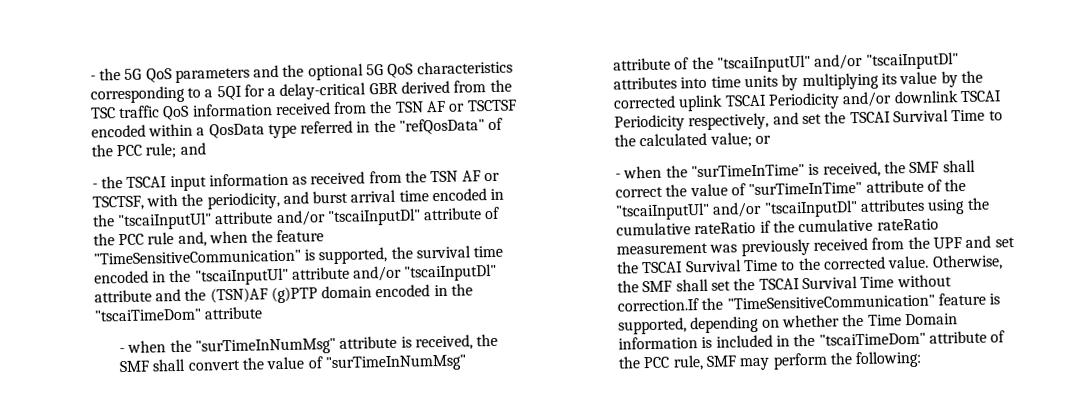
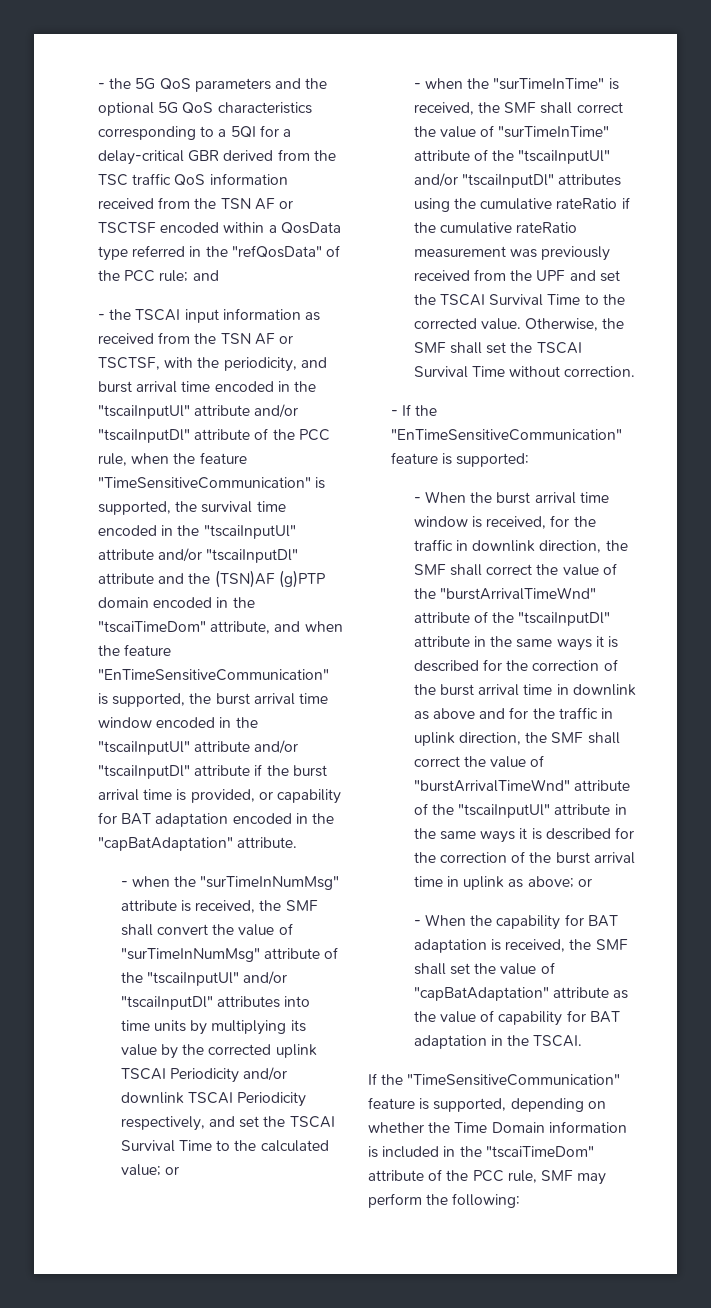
[147,231,207,247] rule and, -> [97,453,127,466] rule,
[203,306,263,320] attribute -> [210,621,343,634] [97,644,172,656] [97,669,329,681] [97,693,328,707] [97,717,258,728] [97,740,299,755] [97,764,327,779] [97,789,341,804] [97,812,334,827] [97,837,298,851] attribute, and when the feature "EnTimeSensitiveCommunication" is supported, the burst arrival time window encoded in the "tscaiInputUl" attribute and/or "tscaiInputDl" attribute if the burst arrival time is provided, or capability for BAT adaptation encoded in the "capBatAdaptation" attribute.
[617,298,700,312] correction.If -> [564,366,636,377] [390,404,438,416] [390,429,622,441] [390,452,530,467] [413,491,609,504] [413,515,596,529] [413,539,628,553] [413,563,617,576] [413,587,597,600] [413,611,611,626] [413,636,619,651] [413,659,618,672] [413,684,636,696] [413,707,614,720] [413,732,620,746] [413,755,545,768] [413,779,631,792] [413,803,627,818] [413,827,635,843] [413,851,635,864] [413,876,592,890] [413,914,618,930] [413,939,628,953] [413,962,555,975] [413,987,629,1001] [413,1010,620,1026] [413,1035,583,1049] [368,1073,377,1085] correction. // - If the "EnTimeSensitiveCommunication" feature is supported: // - When the burst arrival time window is received, for the traffic in downlink direction, the SMF shall correct the value of the "burstArrivalTimeWnd" attribute of the "tscaiInputDl" attribute in the same ways it is described for the correction of the burst arrival time in downlink as above and for the traffic in uplink direction, the SMF shall correct the value of "burstArrivalTimeWnd" attribute of the "tscaiInputUl" attribute in the same ways it is described for the correction of the burst arrival time in uplink as above; or // - When the capability for BAT adaptation is received, the SMF shall set the value of "capBatAdaptation" attribute as the value of capability for BAT adaptation in the TSCAI. // If

